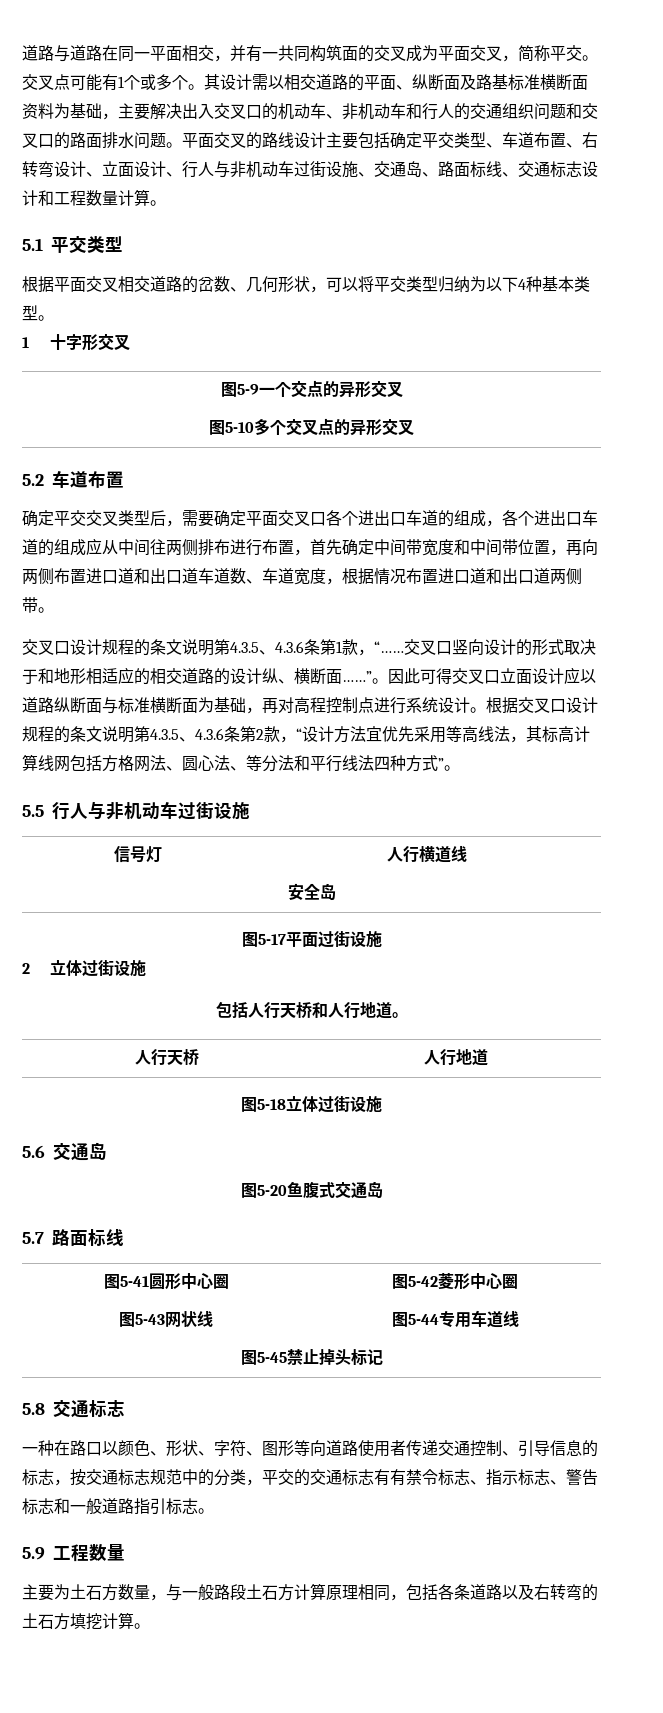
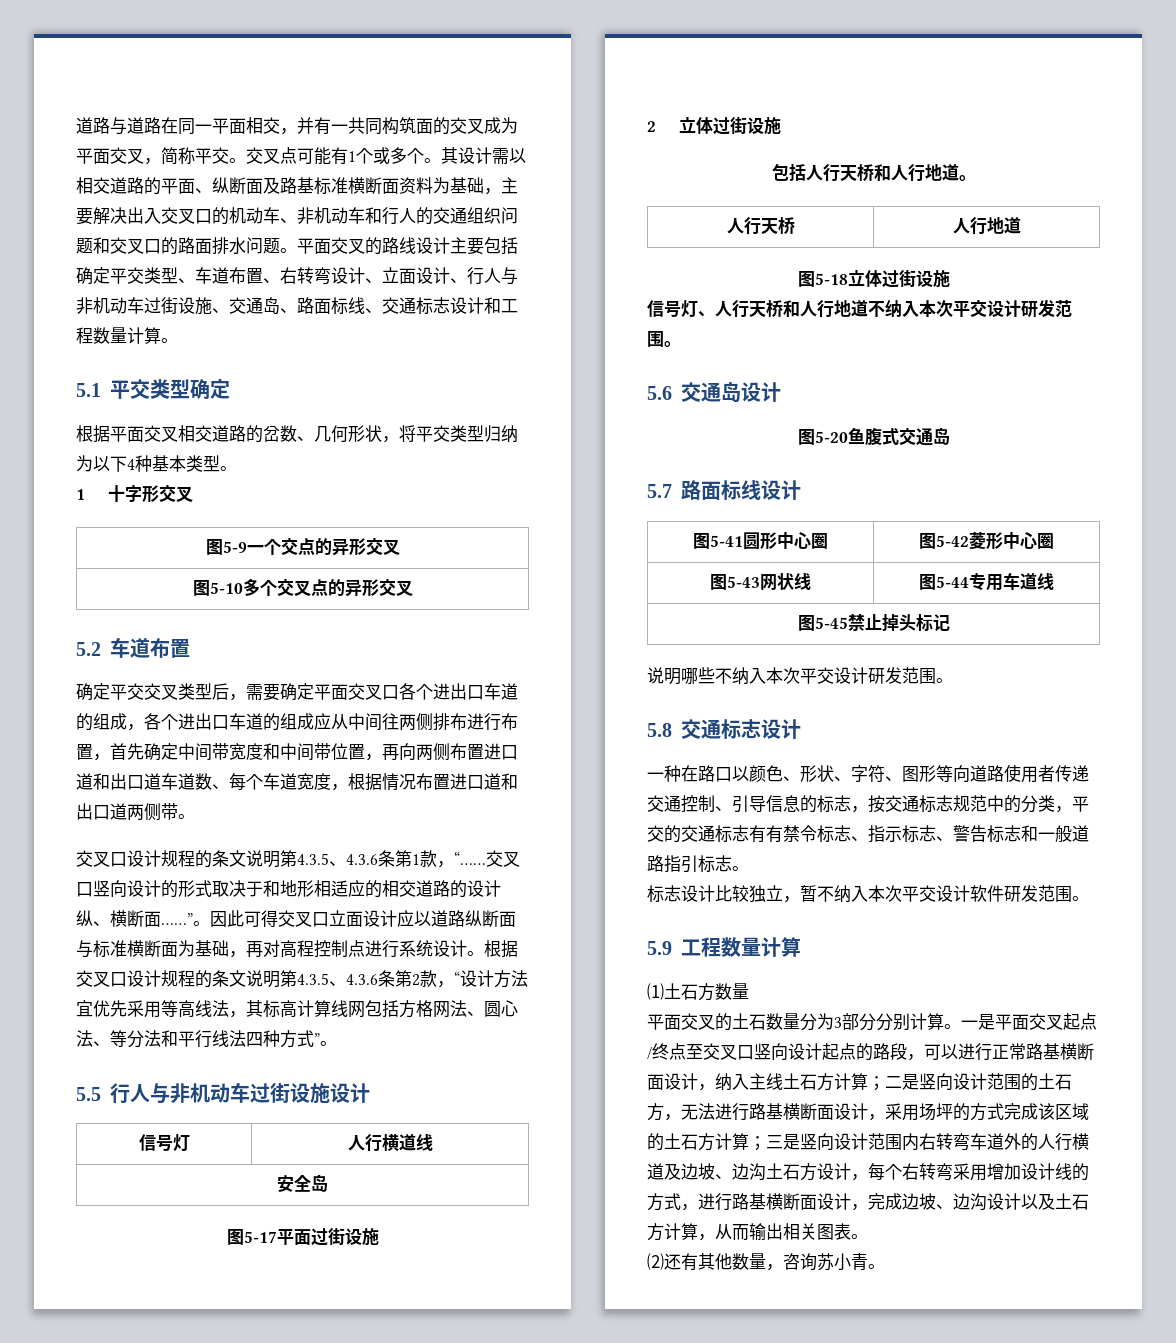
(123, 244) none -> [189,379,230,399] 确定
[326,277,358,292] 可以 -> (399, 439) none
(262, 581) none -> [229,773,263,790] 每个
(250, 810) none -> [329,1083,370,1103] 设计
(382, 1104) none -> [647,299,1072,318] [647,331,681,347] // 信号灯、人行天桥和人行地道不纳入本次平交设计研发范围。
(107, 1151) none -> [740,382,781,402] 设计
(124, 1237) none -> [760,480,801,500] 设计
(383, 1357) none -> [647,667,953,685] // 说明哪些不纳入本次平交设计研发范围。
(125, 1408) none -> [760,719,801,739] 设计
(214, 1511) none -> [647,885,1089,903] // 标志设计比较独立，暂不纳入本次平交设计软件研发范围。
[22,1584,70,1601] // 主要为 -> [760,937,801,957] [647,983,664,1000] 计算 // ⑴
[150,1583,598,1601] [22,1612,134,1630] ，与一般路段土石方计算原理相同，包括各条道路以及右转弯的土石方填挖计算 -> [647,1013,1097,1031] [647,1043,1094,1061] [647,1073,1072,1091] [647,1103,1089,1121] [647,1133,1089,1151] [647,1163,1089,1181] [647,1193,1089,1211] [647,1223,868,1241] [647,1253,868,1271] // 平面交叉的土石数量分为3部分分别计算。一是平面交叉起点/终点至交叉口竖向设计起点的路段，可以进行正常路基横断面设计，纳入主线土石方计算；二是竖向设计范围的土石方，无法进行路基横断面设计，采用场坪的方式完成该区域的土石方计算；三是竖向设计范围内右转弯车道外的人行横道及边坡、边沟土石方设计，每个右转弯采用增加设计线的方式，进行路基横断面设计，完成边坡、边沟设计以及土石方计算，从而输出相关图表。 // ⑵还有其他数量，咨询苏小青

